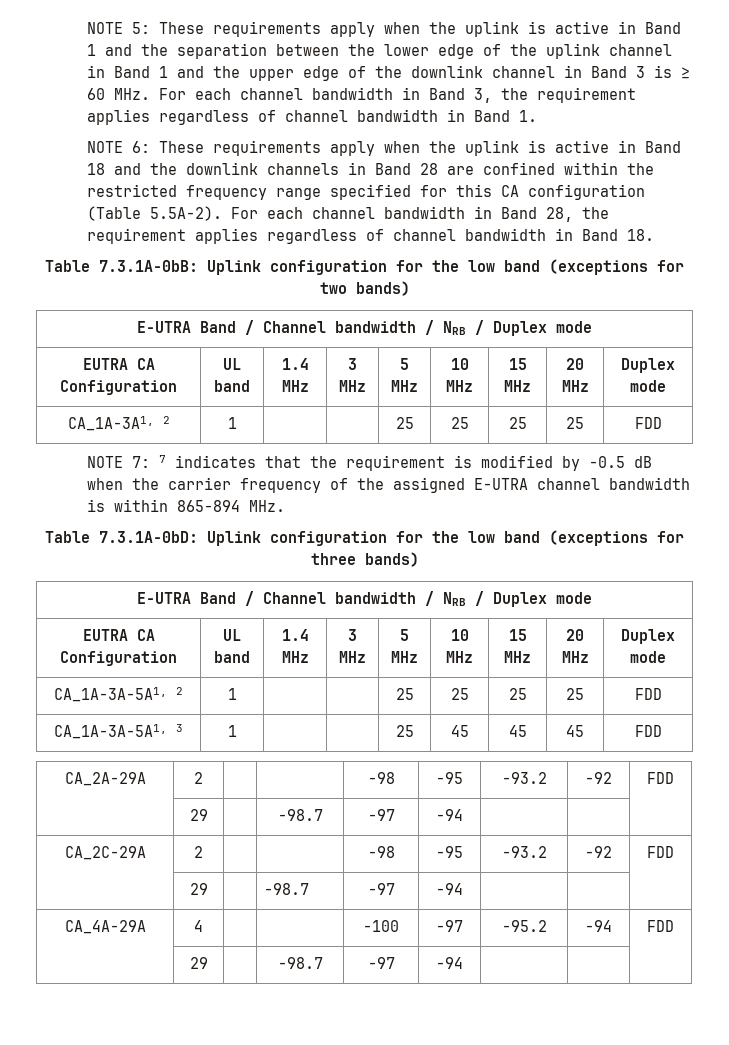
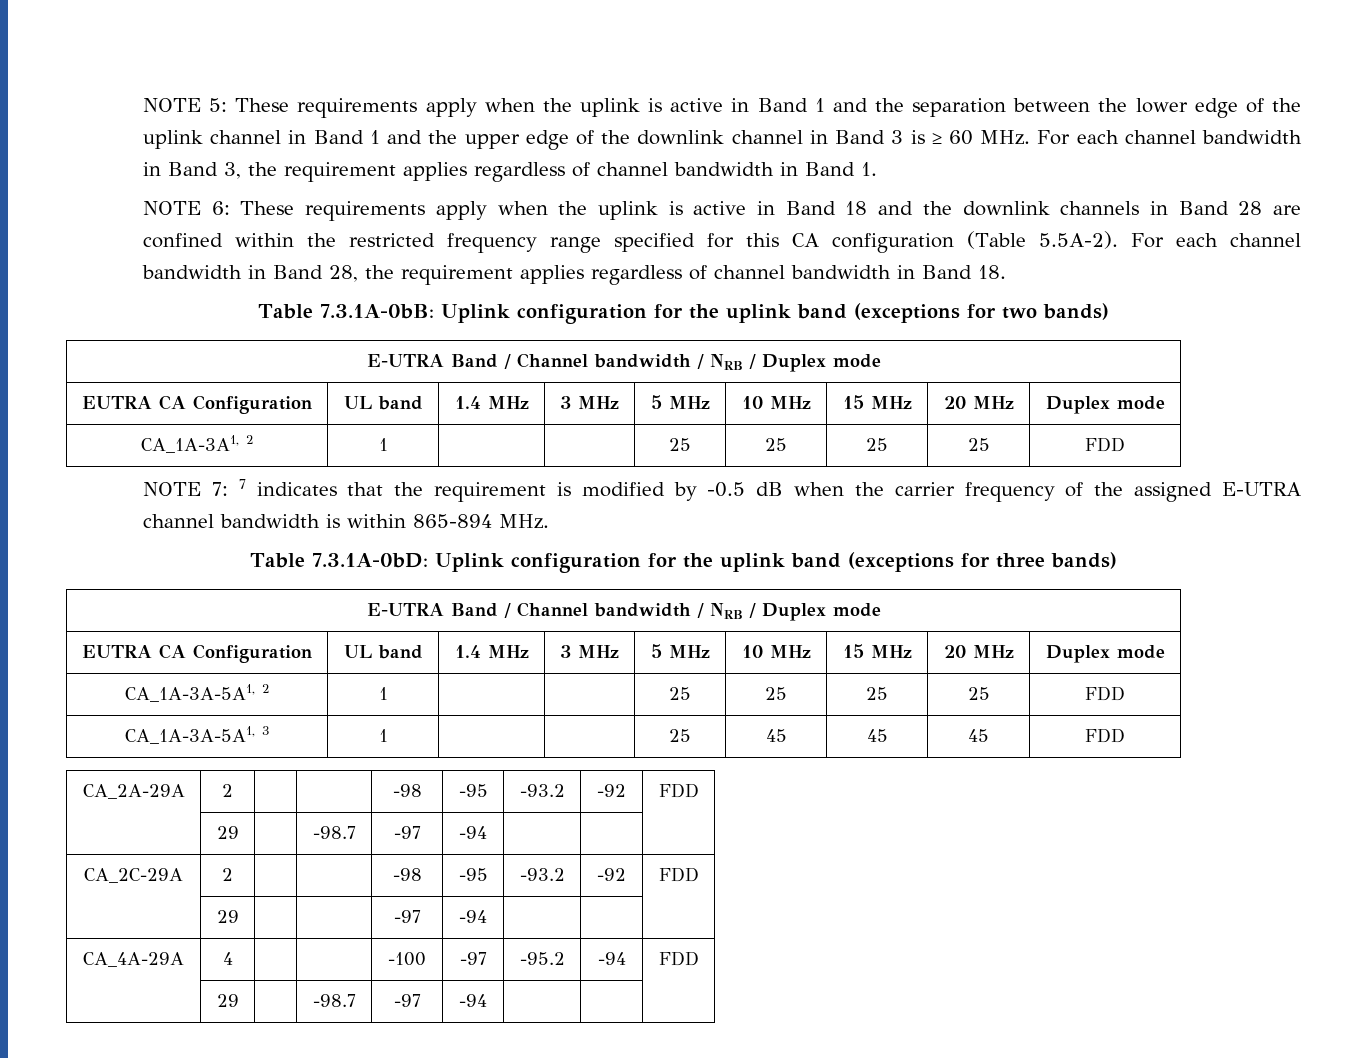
[468,260,495,272] low -> [725,304,791,323] uplink
[468,531,495,543] low -> [719,553,785,572] uplink
[264,883,310,895] -98.7 -> (239, 916) none

